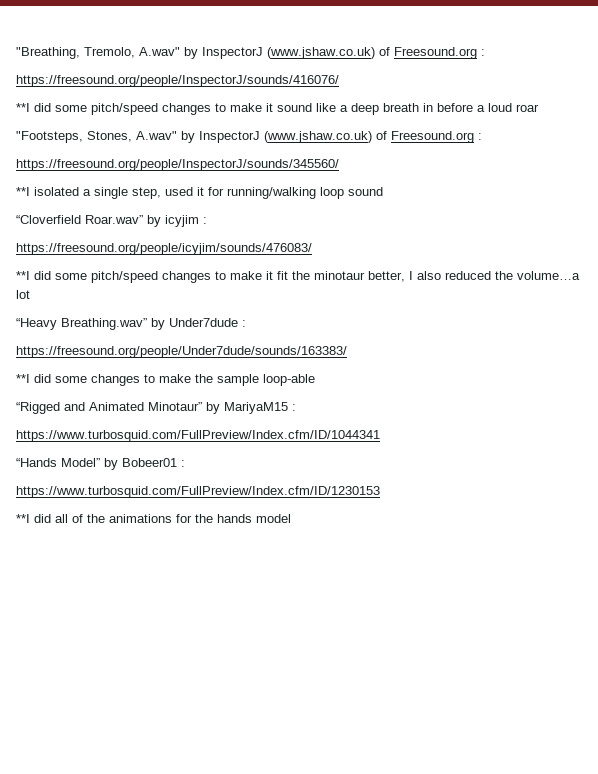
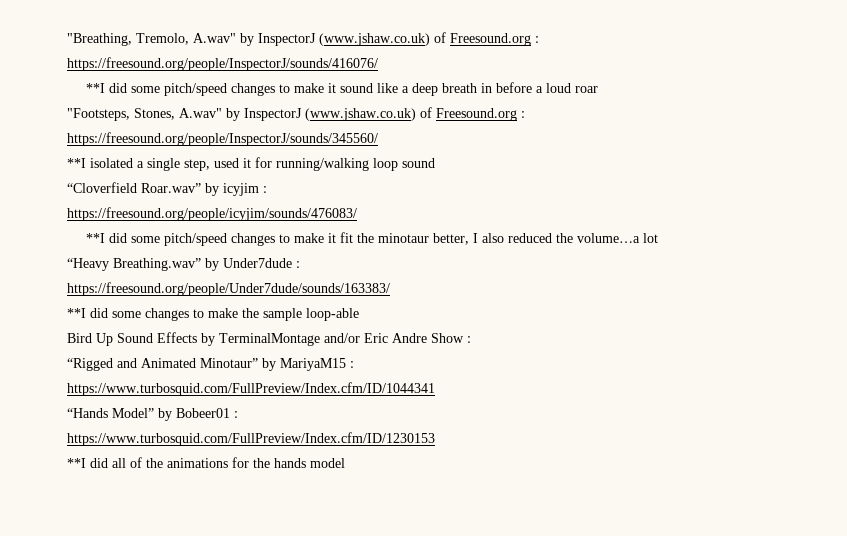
(315, 380) none -> [67,332,471,346] // Bird Up Sound Effects by TerminalMontage and/or Eric Andre Show :

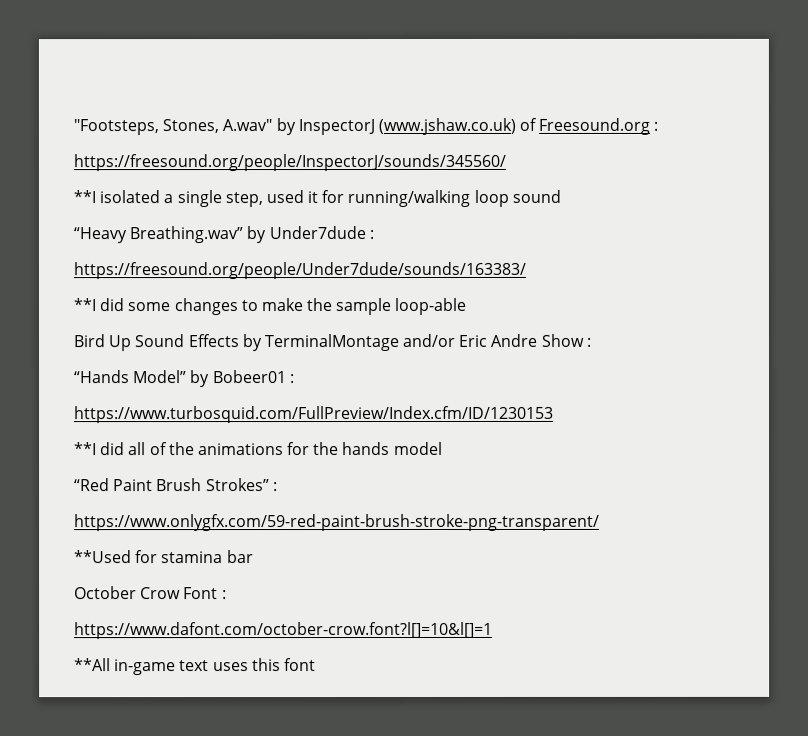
[67,32,539,46] [67,57,378,71] [85,82,598,96] "Breathing, Tremolo, A.wav" by InspectorJ (www.jshaw.co.uk) of Freesound.org : // https://freesound.org/people/InspectorJ/sounds/416076/ // **I did some pitch/speed changes to make it sound like a deep breath in before a loud roar // -> (73, 127) none
[67,182,267,196] [67,207,357,221] [85,232,658,246] // “Cloverfield Roar.wav” by icyjim : // https://freesound.org/people/icyjim/sounds/476083/ // **I did some pitch/speed changes to make it fit the minotaur better, I also reduced the volume…a lot -> (561, 196) none
[67,358,354,371] [67,382,435,396] // “Rigged and Animated Minotaur” by MariyaM15 : // https://www.turbosquid.com/FullPreview/Index.cfm/ID/1044341 -> (591, 342) none
(345, 463) none -> [74,478,278,492] [74,513,600,532] [74,550,254,564] [74,586,227,600] [74,621,493,640] [74,658,316,676] // “Red Paint Brush Strokes” : // https://www.onlygfx.com/59-red-paint-brush-stroke-png-transparent/ // **Used for stamina bar // October Crow Font : // https://www.dafont.com/october-crow.font?l[]=10&l[]=1 // **All in-game text uses this font

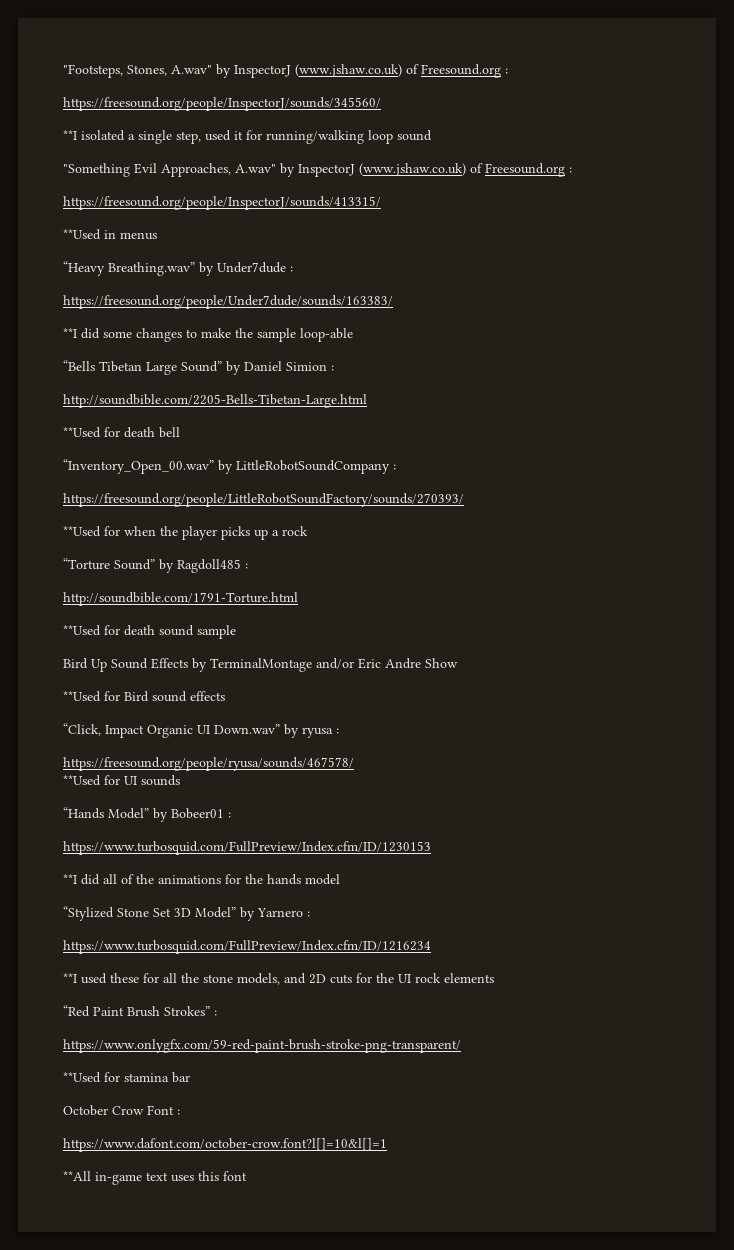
(561, 196) none -> [63,163,572,177] [63,196,381,210] [63,229,157,240] // "Something Evil Approaches, A.wav" by InspectorJ (www.jshaw.co.uk) of Freesound.org : // https://freesound.org/people/InspectorJ/sounds/413315/ // **Used in menus
(467, 306) none -> [63,360,334,375] [63,394,367,408] [63,427,180,438] [63,459,396,474] [63,493,464,507] [63,526,308,540] [63,558,248,573] [63,592,298,606] [63,625,236,639] // “Bells Tibetan Large Sound” by Daniel Simion : // http://soundbible.com/2205-Bells-Tibetan-Large.html // **Used for death bell // “Inventory_Open_00.wav” by LittleRobotSoundCompany : // https://freesound.org/people/LittleRobotSoundFactory/sounds/270393/ // **Used for when the player picks up a rock // “Torture Sound” by Ragdoll485 : // http://soundbible.com/1791-Torture.html // **Used for death sound sample
[585,337,591,347] : -> [63,691,225,702] [63,723,339,738] [63,757,354,771] [63,775,180,786] // **Used for Bird sound effects // “Click, Impact Organic UI Down.wav” by ryusa : // https://freesound.org/people/ryusa/sounds/467578/ // **Used for UI sounds
(443, 448) none -> [63,906,310,921] [63,940,431,954] [63,973,494,985] // “Stylized Stone Set 3D Model” by Yarnero : // https://www.turbosquid.com/FullPreview/Index.cfm/ID/1216234 // **I used these for all the stone models, and 2D cuts for the UI rock elements

